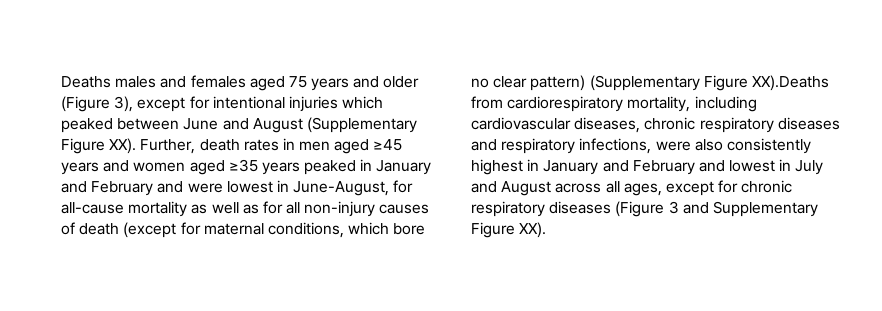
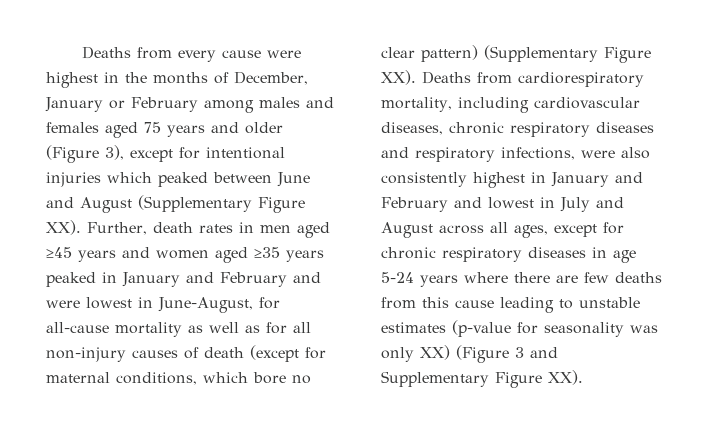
[61,76,111,88] Deaths -> [82,46,302,62] [46,71,308,88] [45,97,254,113] Deaths from every cause were highest in the months of December, January or February among
[751,75,829,91] XX).Deaths -> [381,70,471,85] XX). Deaths
(612, 207) none -> [592,247,636,263] [381,272,662,287] [381,297,640,313] [381,320,658,337] [381,345,450,362] in age 5-24 years where there are few deaths from this cause leading to unstable estimates (p-value for seasonality was only XX)

